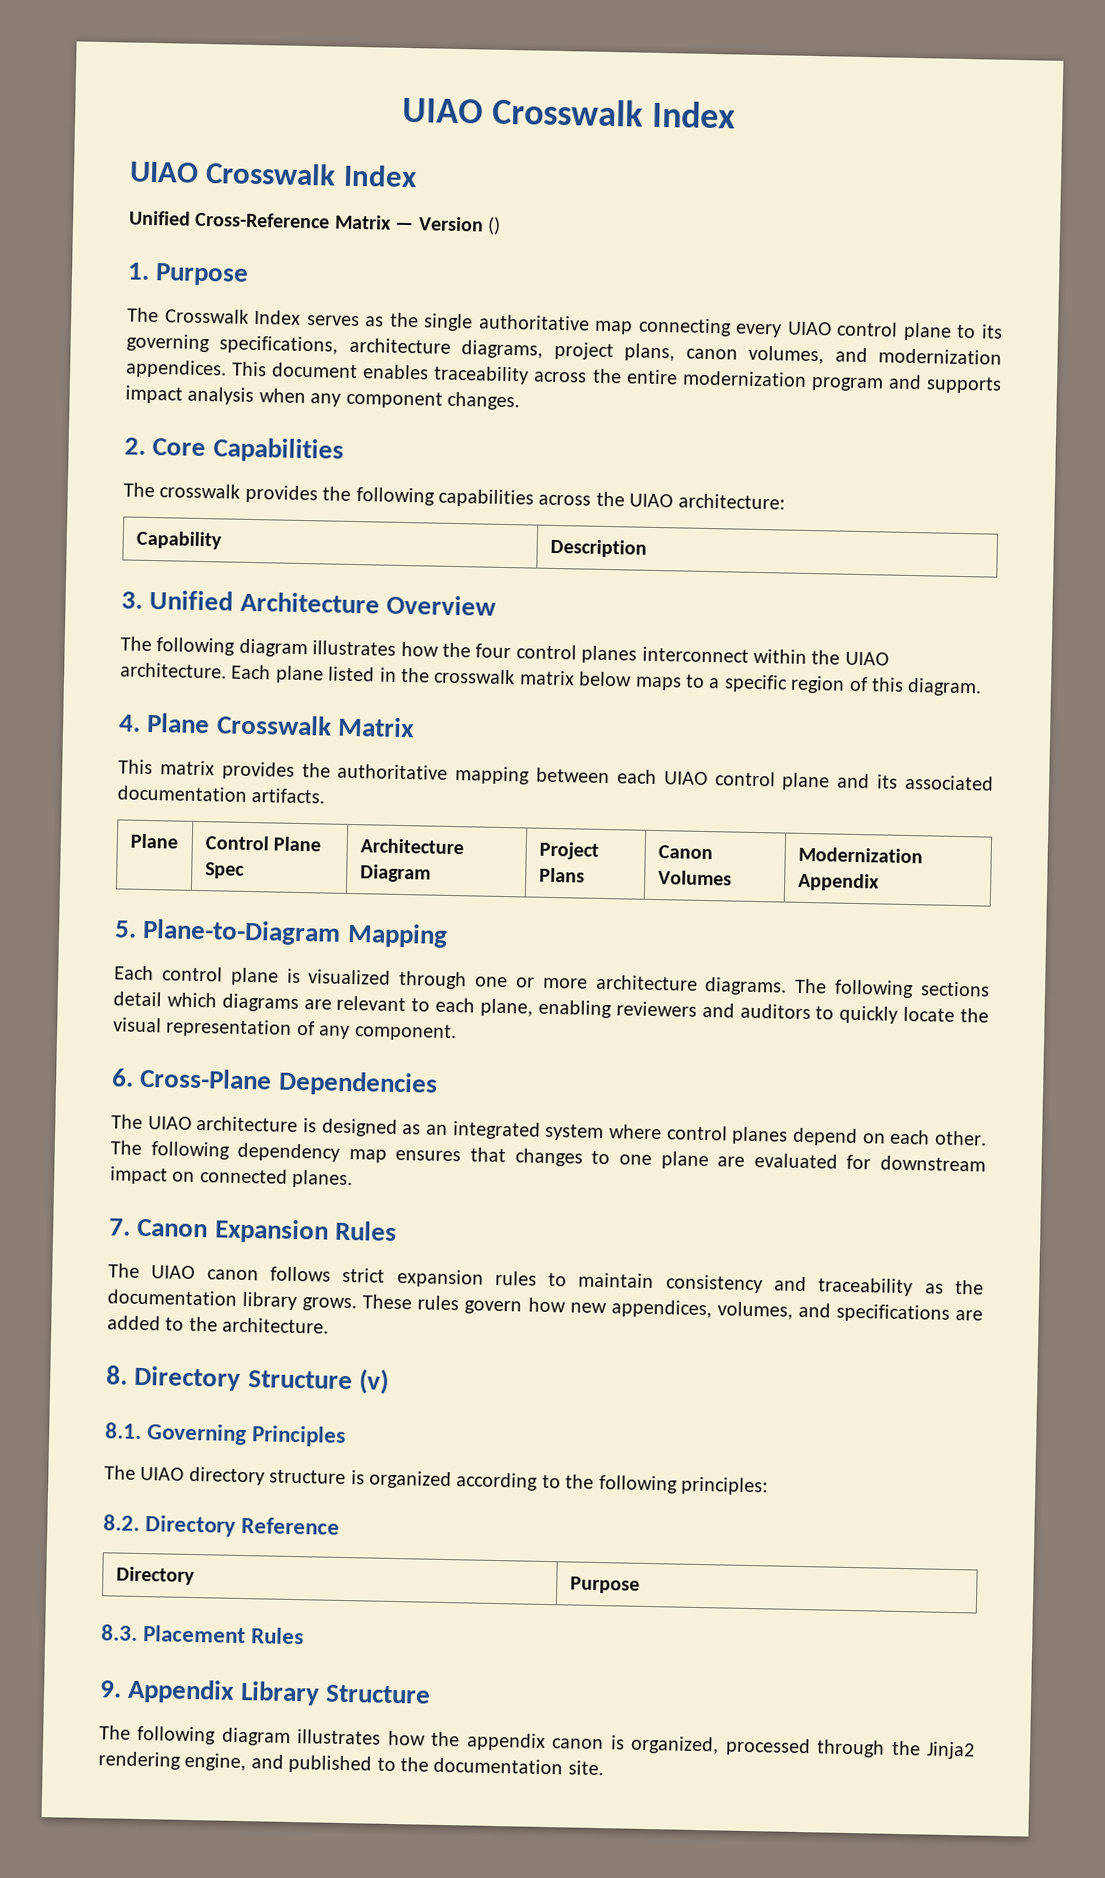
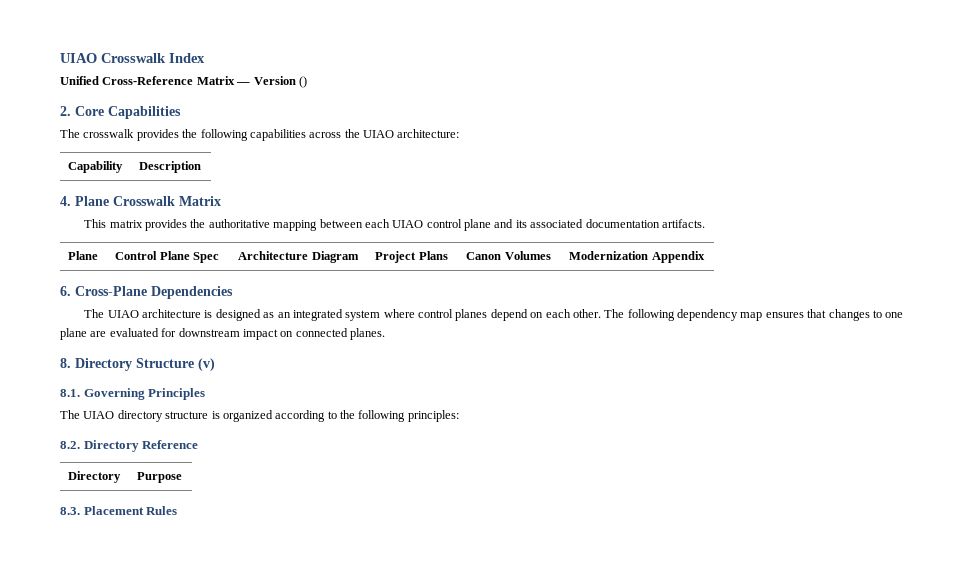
[402,97,736,129] [129,161,417,188] UIAO Crosswalk Index // UIAO Crosswalk Index -> [60,53,205,63] UIAO Crosswalk Index
[127,262,250,286] [127,307,1003,341] [126,333,1003,365] [126,359,1003,394] [125,385,520,411] // 1. Purpose // The Crosswalk Index serves as the single authoritative map connecting every UIAO control plane to its governing specifications, architecture diagrams, project plans, canon volumes, and modernization appendices. This document enables traceability across the entire modernization program and supports impact analysis when any component changes. -> (307, 82) none
[121,589,497,616] [120,636,889,666] [120,662,983,697] // 3. Unified Architecture Overview // The following diagram illustrates how the four control planes interconnect within the UIAO architecture. Each plane listed in the crosswalk matrix below maps to a specific region of this diagram. -> (202, 167) none
[114,918,448,948] [114,965,990,999] [113,991,990,1024] [113,1017,457,1042] // 5. Plane-to-Diagram Mapping // Each control plane is visualized through one or more architecture diagrams. The following sections detail which diagrams are relevant to each plane, enabling reviewers and auditors to quickly locate the visual representation of any component. -> (705, 257) none
[109,1218,397,1244] [108,1263,984,1297] [107,1289,983,1323] [107,1315,330,1334] // 7. Canon Expansion Rules // The UIAO canon follows strict expansion rules to maintain consistency and traceability as the documentation library grows. These rules govern how new appendices, volumes, and specifications are added to the architecture. -> (385, 334) none
[99,1678,431,1706] [99,1725,975,1760] [98,1751,604,1776] // 9. Appendix Library Structure // The following diagram illustrates how the appendix canon is organized, processed through the Jinja2 rendering engine, and published to the documentation site. -> (178, 510) none

